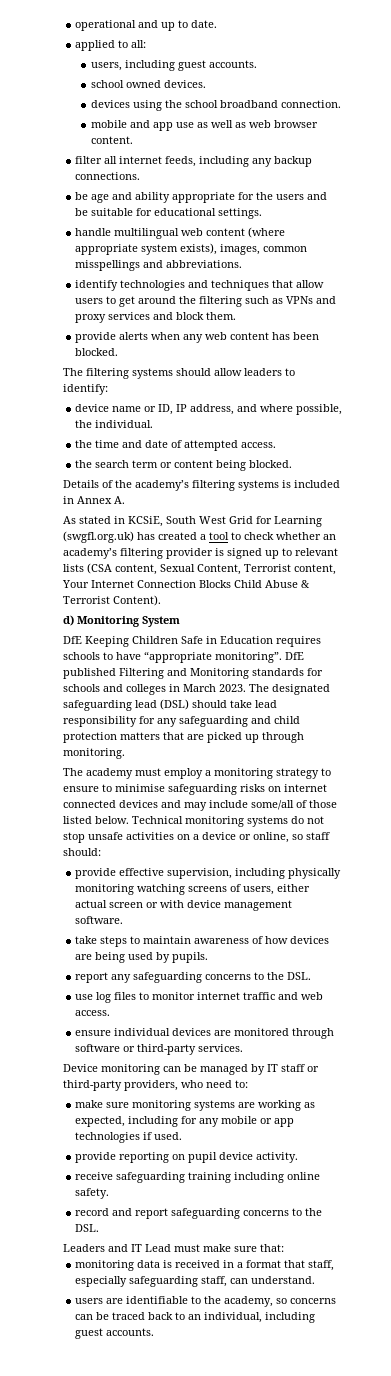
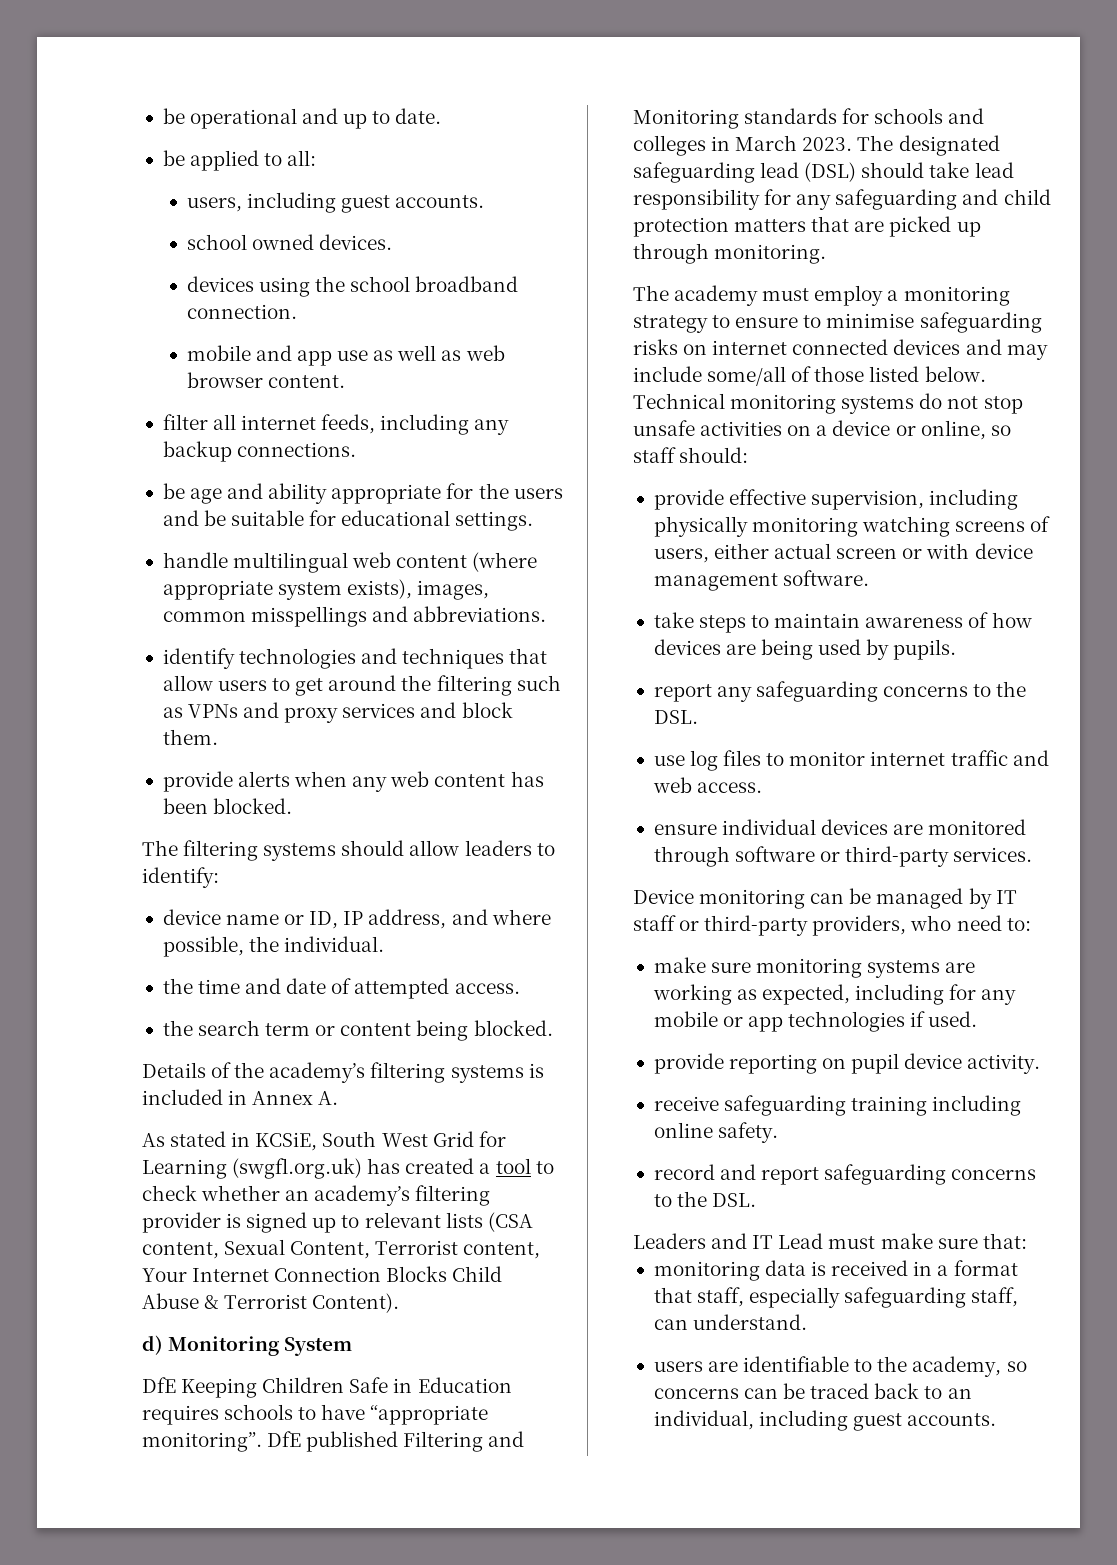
(75, 25) none -> [162,108,185,124] be
(218, 24) none -> [162,150,185,166] be

